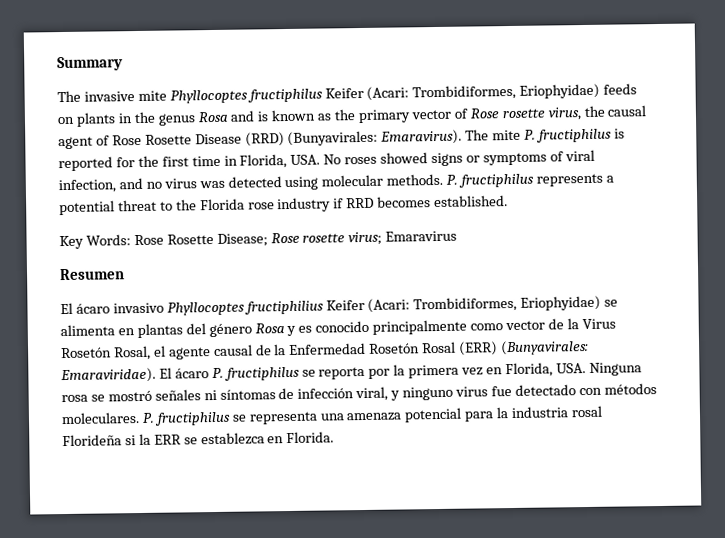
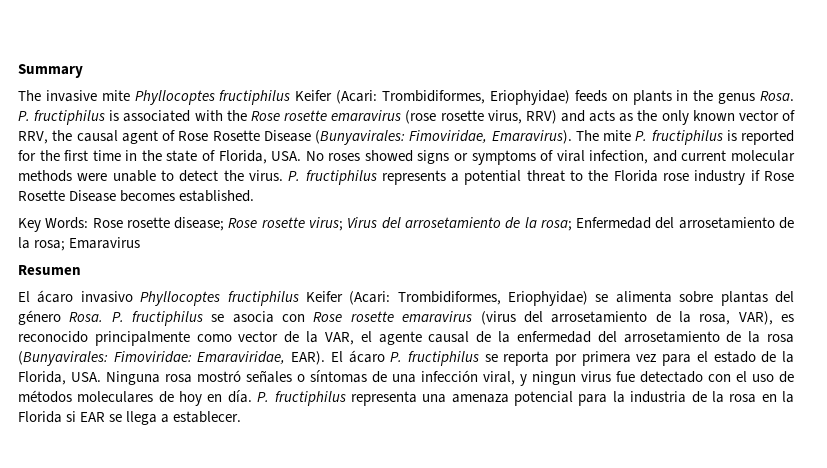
[197,107,582,124] Rosa and is known as the primary vector of Rose rosette virus, -> [760,91,795,101] [18,110,795,125] [18,131,48,144] Rosa. P. fructiphilus is associated with the Rose rosette emaravirus (rose rosette virus, RRV) and acts as the only known vector of RRV,
[244,130,379,147] (RRD) (Bunyavirales: -> [315,130,488,145] (Bunyavirales: Fimoviridae,
(238, 160) none -> [141,150,216,162] the state of
[145,173,444,191] no virus was detected using molecular methods. -> [681,150,795,162] [18,170,283,182] current molecular methods were unable to detect the virus.
[346,197,375,209] RRD -> [763,171,794,181] [18,190,117,202] Rose Rosette Disease
[166,233,268,247] Rosette Disease; -> [126,217,225,231] rosette disease;
(383, 238) none -> [347,217,794,231] [18,237,66,251] Virus del arrosetamiento de la rosa; Enfermedad del arrosetamiento de la rosa;
[243,300,324,315] fructiphilius -> [227,291,299,306] fructiphilus
[117,328,135,336] en -> [679,291,714,303] sobre
[254,320,370,337] Rosa y es conocido -> [69,311,795,326] [18,331,88,343] Rosa. P. fructiphilus se asocia con Rose rosette emaravirus (virus del arrosetamiento de la rosa, VAR), es reconocido
[581,318,616,330] [61,345,151,361] Virus Rosetón Rosal, -> [324,332,354,345] VAR,
[289,339,590,356] [60,367,156,384] Enfermedad Rosetón Rosal (ERR) (Bunyavirales: Emaraviridae). -> [516,331,795,343] [18,351,326,366] enfermedad del arrosetamiento de la rosa (Bunyavirales: Fimoviridae: Emaraviridae, EAR).
[393,364,406,376] la -> (578, 360) none
[486,367,504,375] en -> [662,351,795,366] para el estado de la
[90,394,105,402] se -> (192, 378) none
[203,389,217,401] ni -> [297,374,305,382] o
(295, 393) none -> [392,374,416,383] una
[402,386,454,401] ninguno -> [532,371,576,385] ningun
[603,383,657,395] [61,411,247,426] métodos moleculares. P. fructiphilus se -> [736,371,794,383] [18,390,346,406] el uso de métodos moleculares de hoy en día. P. fructiphilus
[571,405,604,418] [62,431,335,447] rosal Florideña si la ERR se establezca en Florida. -> [691,391,794,403] [18,411,242,425] de la rosa en la Florida si EAR se llega a establecer.

